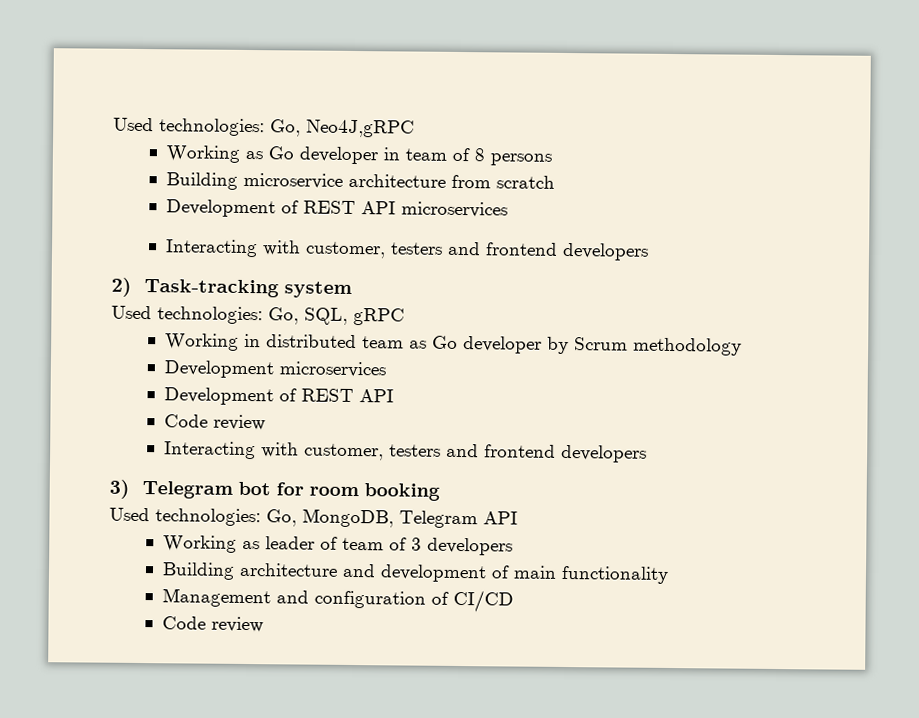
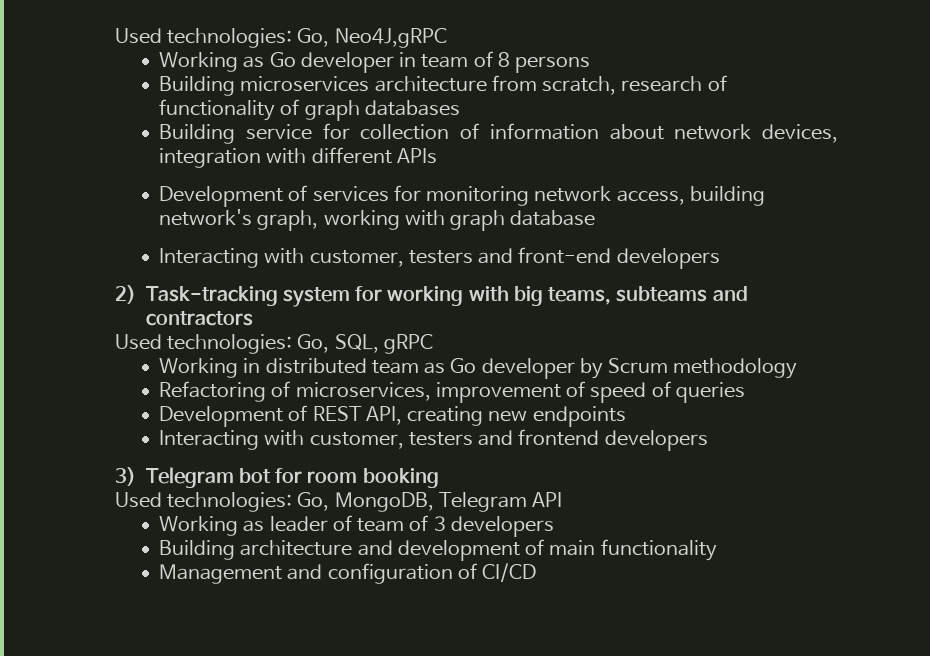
[243,172,344,189] microservice -> [240,76,370,92] microservices
[496,175,556,189] [166,199,509,218] [165,239,559,259] scratch // Development of REST API microservices // Interacting with customer, testers and frontend -> [542,75,727,95] [159,99,460,121] [159,123,838,144] [159,147,437,168] [159,185,765,207] [159,209,596,231] [159,247,612,268] scratch, research of functionality of graph databases // Building service for collection of information about network devices, integration with different APIs // Development of services for monitoring network access, building network's graph, working with graph database // Interacting with customer, testers and front-end
(353, 289) none -> [355,286,748,306] [145,311,253,326] for working with big teams, subteams and contractors
[164,360,387,379] [164,387,395,406] [164,414,267,431] Development microservices // Development of REST API // Code review -> [159,381,745,403] [159,405,626,427] Refactoring of microservices, improvement of speed of queries // Development of REST API, creating new endpoints
[162,616,265,633] // Code review -> (537, 572) none

